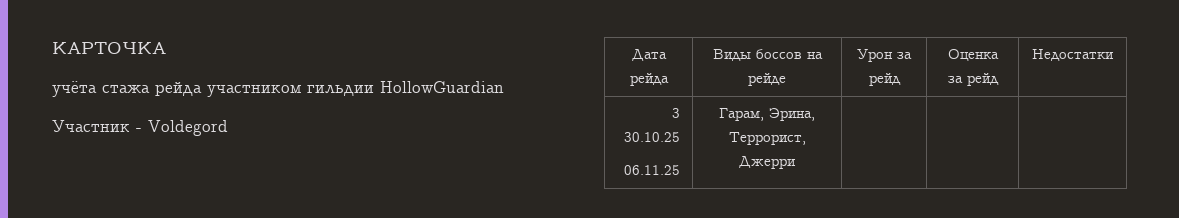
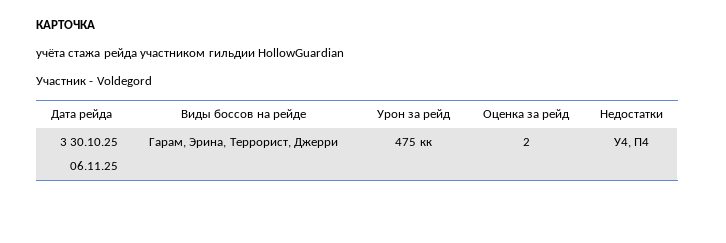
(796, 162) | | -> [395,138,432,146] [522,138,530,146] [613,138,650,148] 475 кк | 2 | У4, П4

